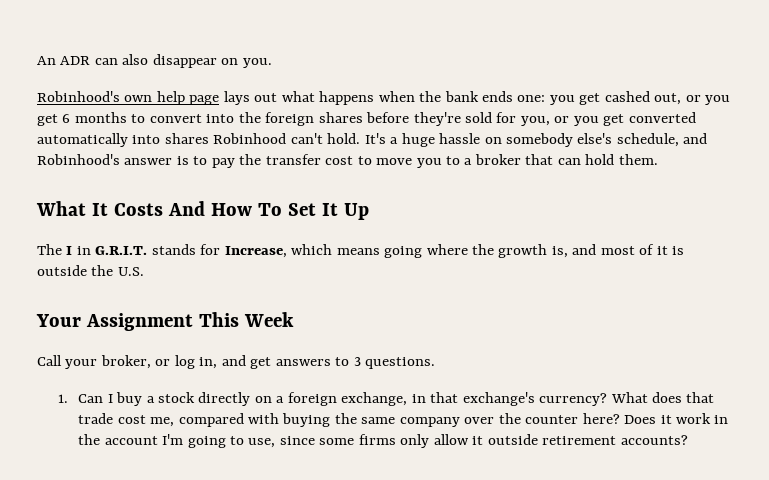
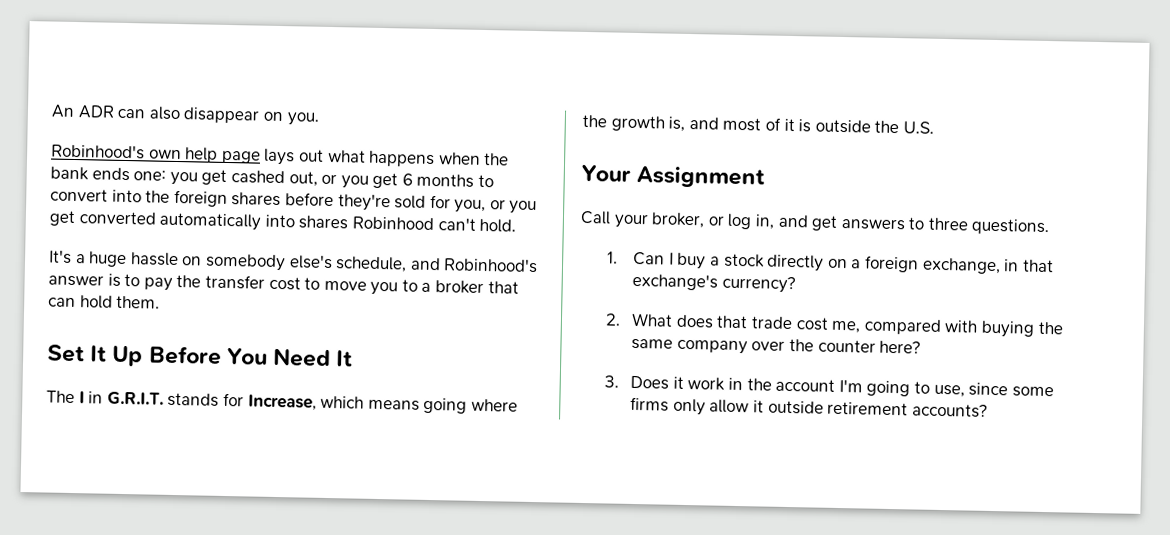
(361, 138) none -> (517, 225) //
[36,201,282,216] What It Costs And How To -> (161, 302) none
(369, 211) none -> [148,345,354,368] Before You Need It
[198,312,294,327] This Week -> (766, 177) none
[353,357,361,366] 3 -> [927,217,969,231] three
(608, 399) none -> [604,313,621,326] // 2.
(620, 418) none -> [603,375,619,388] // 3.

